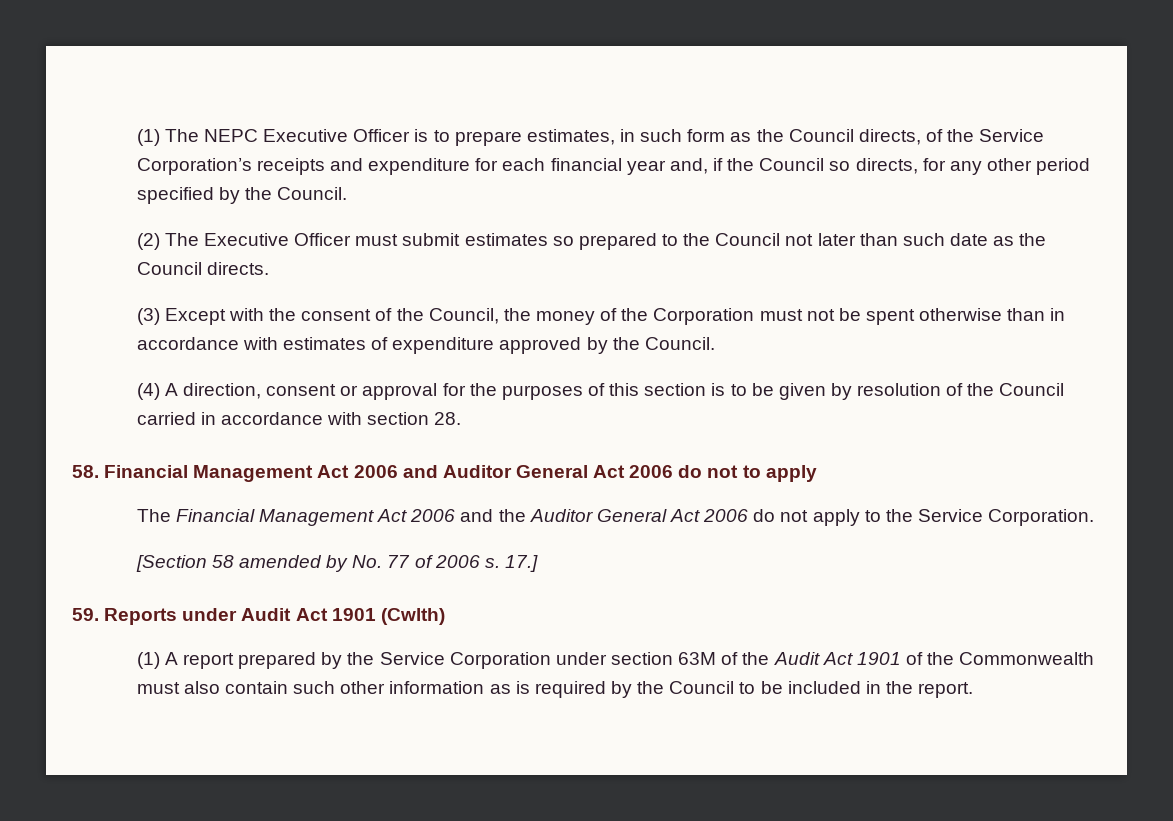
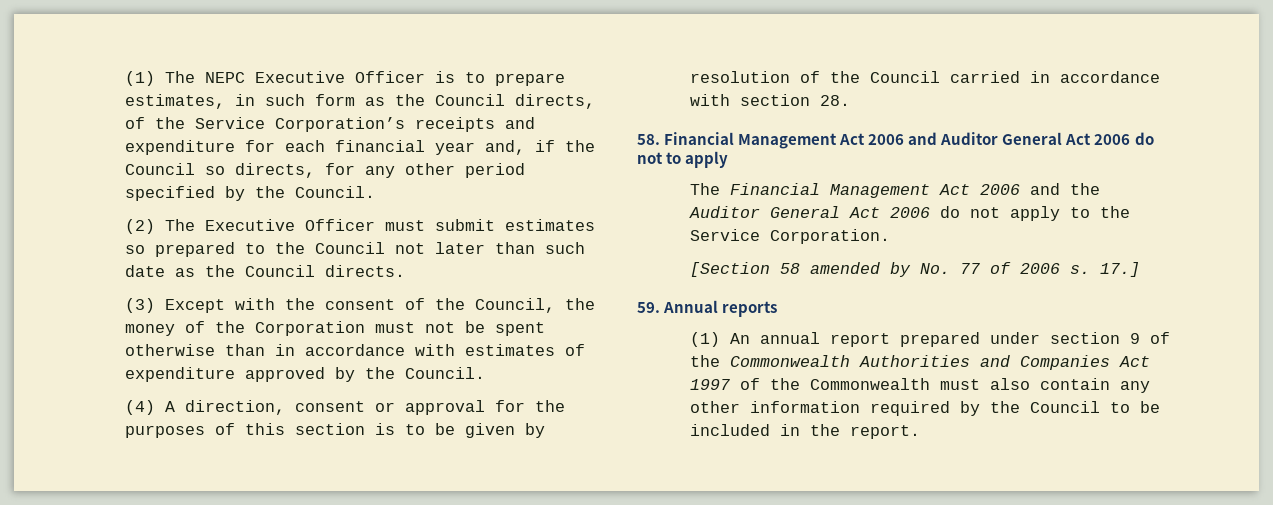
[104,608,445,625] [136,652,551,669] Reports under Audit Act 1901 (Cwlth) // (1) A report prepared by the Service Corporation -> [663,300,778,317] [689,332,980,347] Annual reports // (1) An annual report prepared
[678,652,901,665] 63M of the Audit Act 1901 -> [1129,332,1170,344] [689,355,1150,370] [689,379,730,390] 9 of the Commonwealth Authorities and Companies Act 1997
[293,681,336,694] such -> [1119,381,1150,393] any
[489,681,530,694] as is -> (860, 407) none

